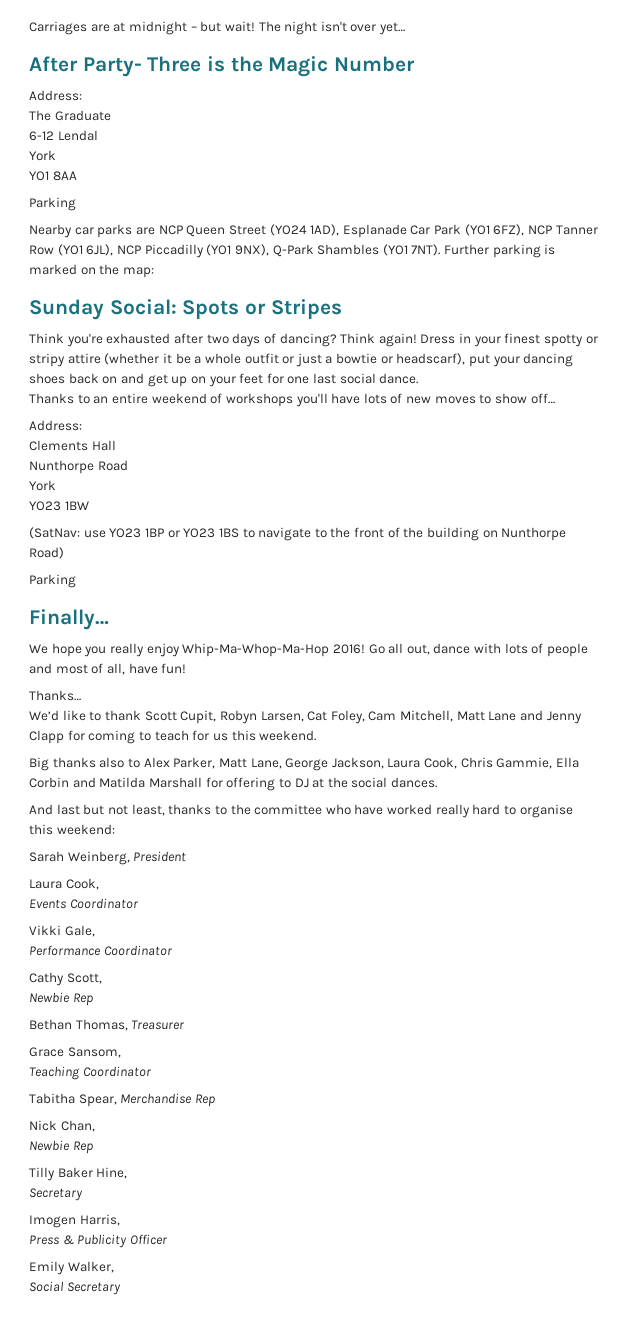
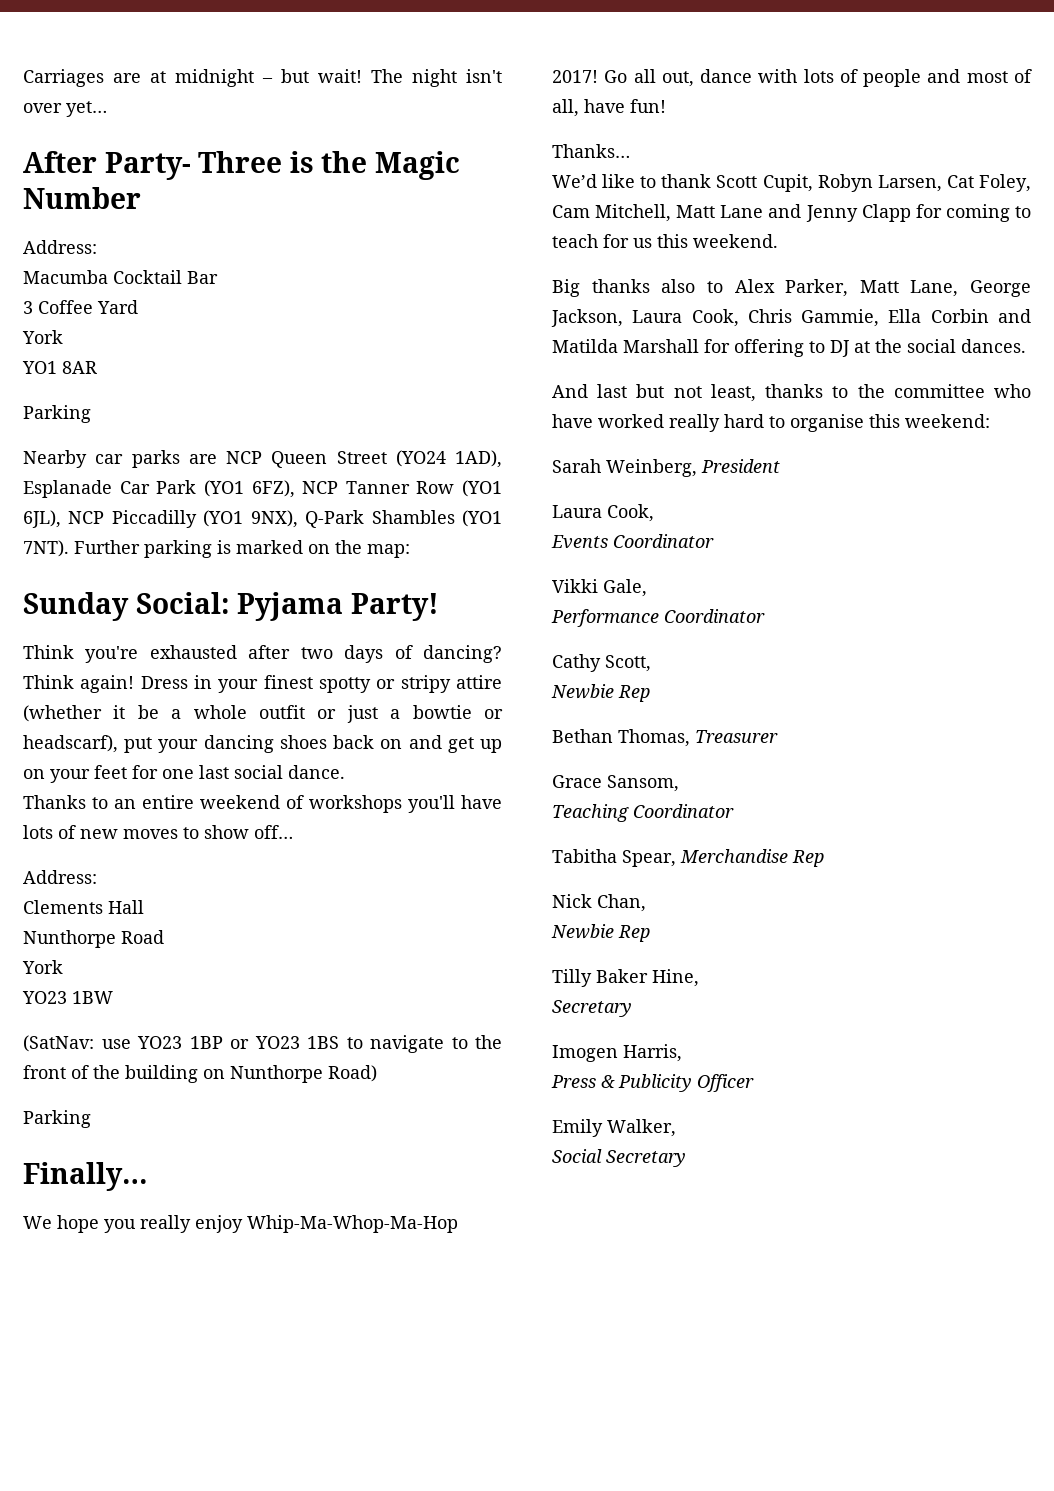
[29,110,111,121] [29,130,98,141] The Graduate // 6-12 Lendal -> [23,270,218,284] [23,300,138,314] Macumba Cocktail Bar // 3 Coffee Yard
[52,171,77,181] 8AA -> [62,361,97,374] 8AR
[182,299,342,319] Spots or Stripes -> [237,592,439,621] Pyjama Party!
[332,644,365,654] 2016! -> [552,70,598,83] 2017!

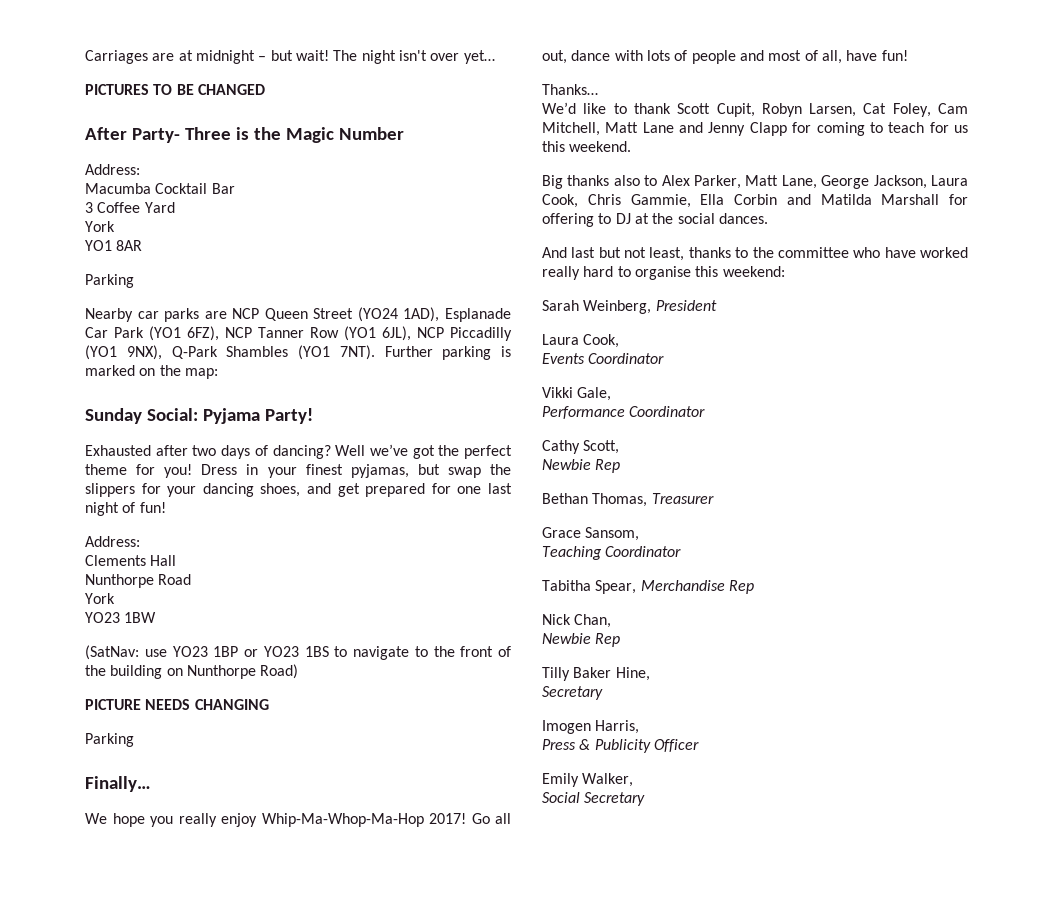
(107, 109) none -> [85,84,265,95] // PICTURES TO BE CHANGED
[23,645,237,663] Think you're exhausted -> [85,445,151,456] Exhausted
[23,675,502,693] [23,705,503,723] [23,735,503,753] [23,765,345,783] [23,795,502,813] [23,825,293,839] Think again! Dress in your finest spotty or stripy attire (whether it be a whole outfit or just a bowtie or headscarf), put your dancing shoes back on and get up on your feet for one last social dance. // Thanks to an entire weekend of workshops you'll have lots of new moves to show off… -> [335,444,512,459] [85,464,512,478] [85,483,512,497] [85,502,166,516] Well we’ve got the perfect theme for you! Dress in your finest pyjamas, but swap the slippers for your dancing shoes, and get prepared for one last night of fun!
(377, 1073) none -> [85,699,269,710] // PICTURE NEEDS CHANGING

